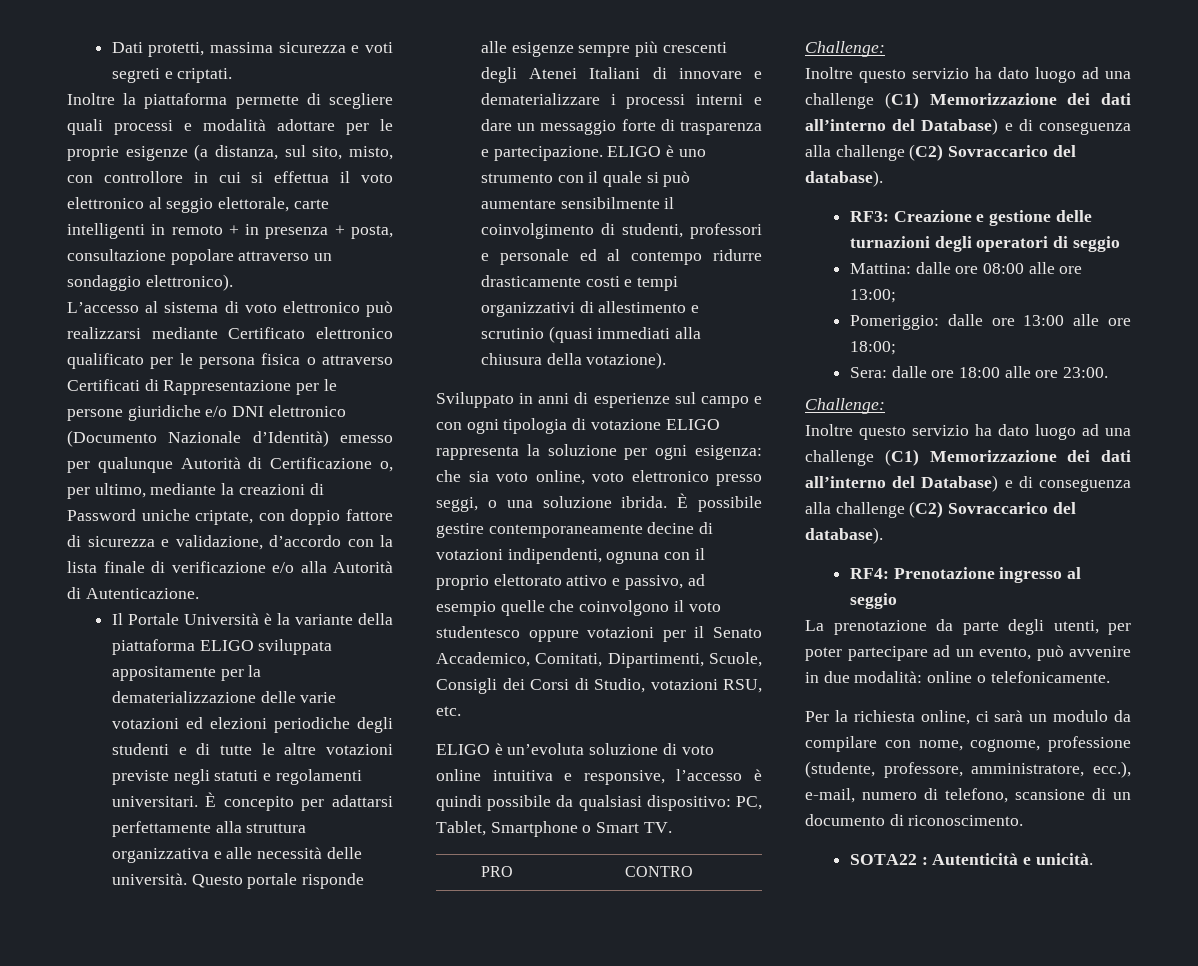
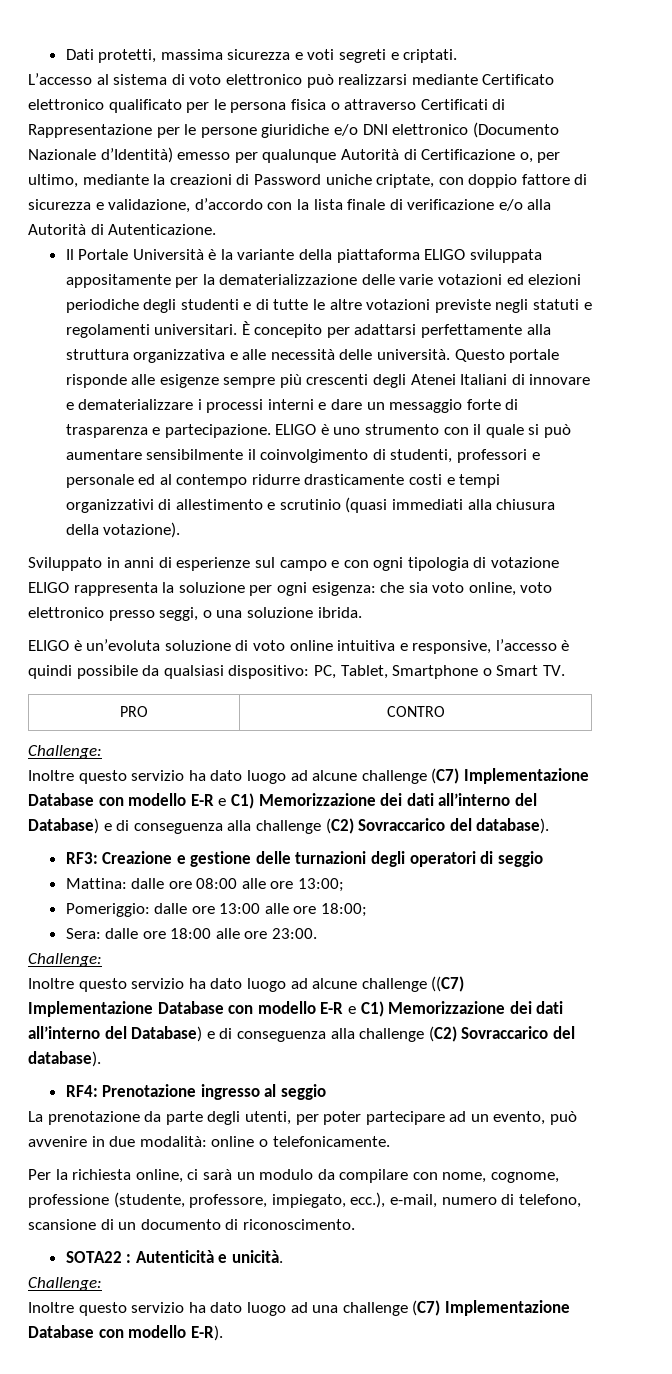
[67,93,393,109] [67,119,393,135] [67,144,393,161] [67,171,393,183] [67,197,329,213] [67,223,393,239] [67,249,333,265] [67,274,233,291] // Inoltre la piattaforma permette di scegliere quali processi e modalità adottare per le proprie esigenze (a distanza, sul sito, misto, con controllore in cui si effettua il voto elettronico al seggio elettorale, carte intelligenti in remoto + in presenza + posta, consultazione popolare attraverso un sondaggio elettronico). -> (458, 56) none
[677,493,762,512] [436,522,714,538] [436,548,705,564] [436,574,705,590] [436,600,721,616] [436,626,762,642] [436,652,762,668] [436,678,762,694] [436,706,461,716] È possibile gestire contemporaneamente decine di votazioni indipendenti, ognuna con il proprio elettorato attivo e passivo, ad esempio quelle che coinvolgono il voto studentesco oppure votazioni per il Senato Accademico, Comitati, Dipartimenti, Scuole, Consigli dei Corsi di Studio, votazioni RSU, etc. -> (362, 612) none
[1105,71,1131,79] [805,92,919,109] una challenge (C1) -> [312,768,589,784] [28,793,254,809] alcune challenge (C7) Implementazione Database con modello E-R e C1)
[1105,428,1131,436] [805,449,919,466] una challenge (C1) -> [312,976,465,992] [28,1001,384,1017] alcune challenge ((C7) Implementazione Database con modello E-R e C1)
[971,763,1085,777] amministratore, -> [271,1194,346,1208] impiegato,
(1093, 859) none -> [28,1277,102,1291] [28,1300,570,1316] [28,1325,223,1341] // Challenge: // Inoltre questo servizio ha dato luogo ad una challenge (C7) Implementazione Database con modello E-R).

